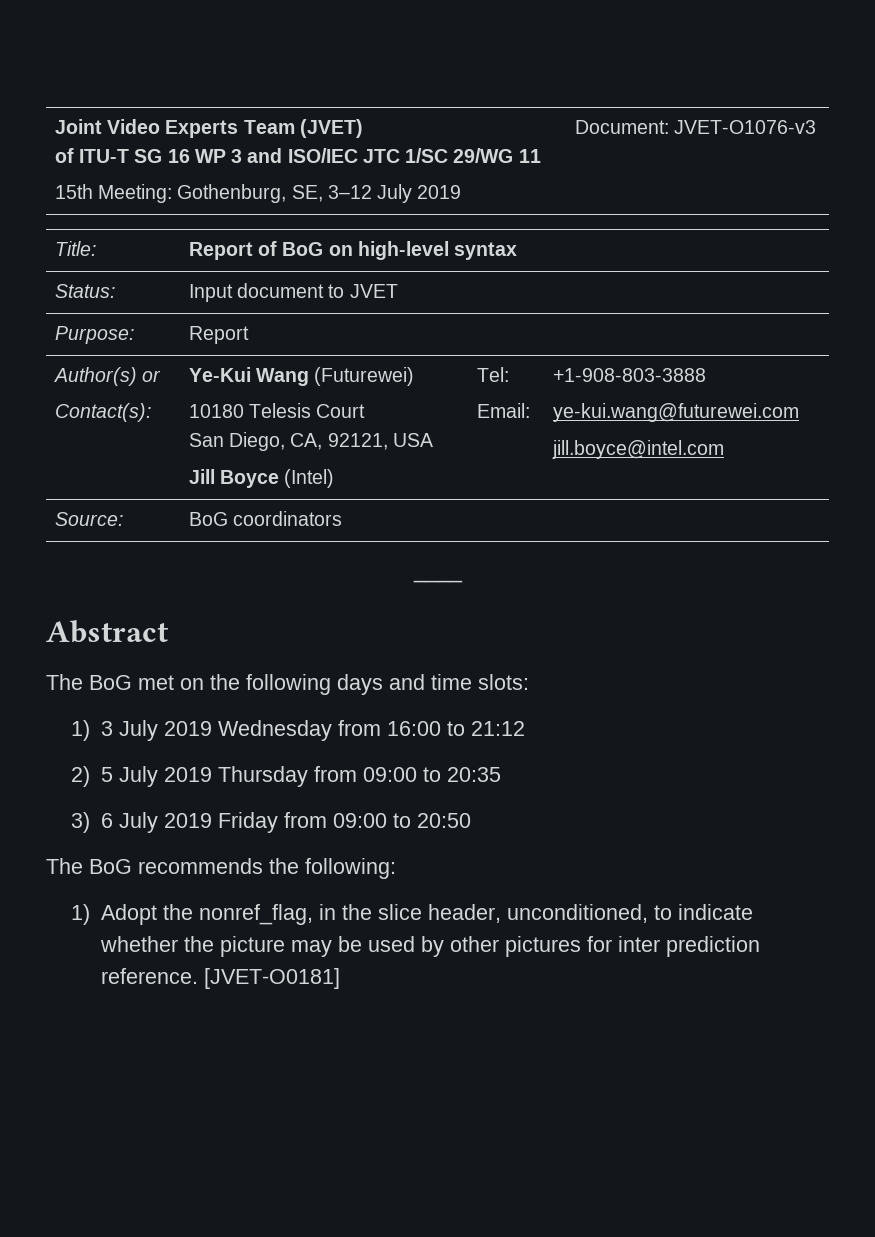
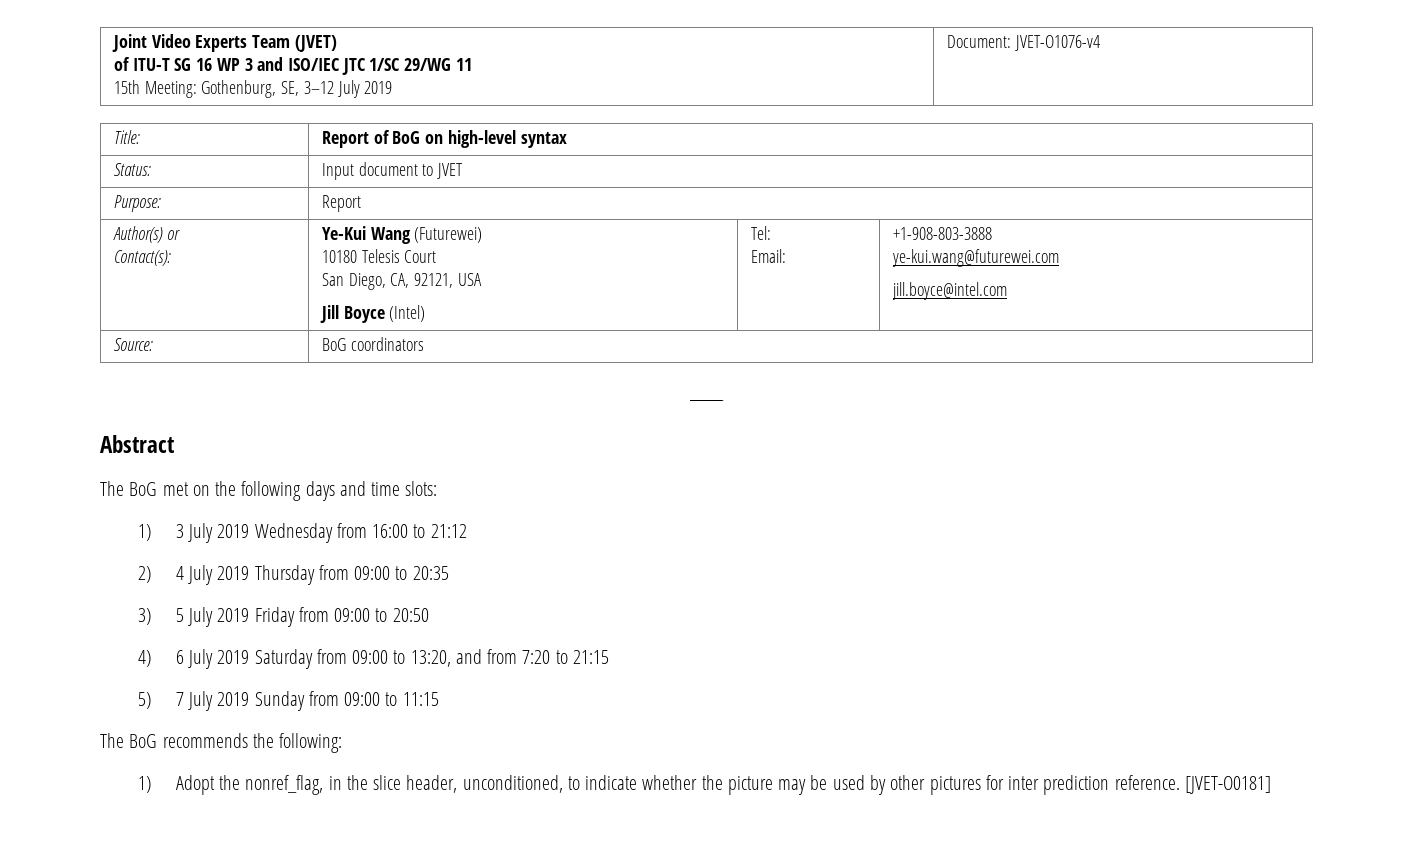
[673,120,816,134] JVET-O1076-v3 -> [1014,35,1100,51] JVET-O1076-v4
[100,767,113,782] 5 -> [175,566,184,580] 4
[100,813,113,828] 6 -> [175,608,184,622] 5
(471, 820) none -> [137,649,609,669] [137,691,439,711] // 4) 6 July 2019 Saturday from 09:00 to 13:20, and from 7:20 to 21:15 // 5) 7 July 2019 Sunday from 09:00 to 11:15

